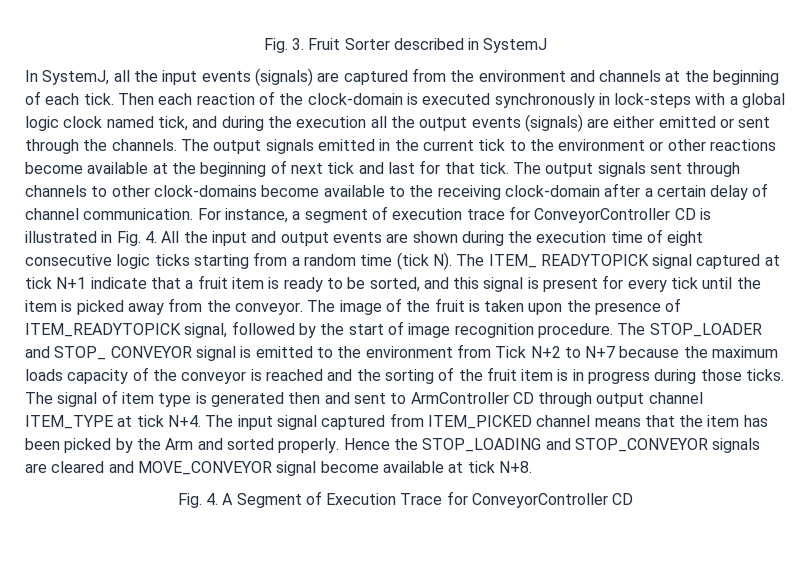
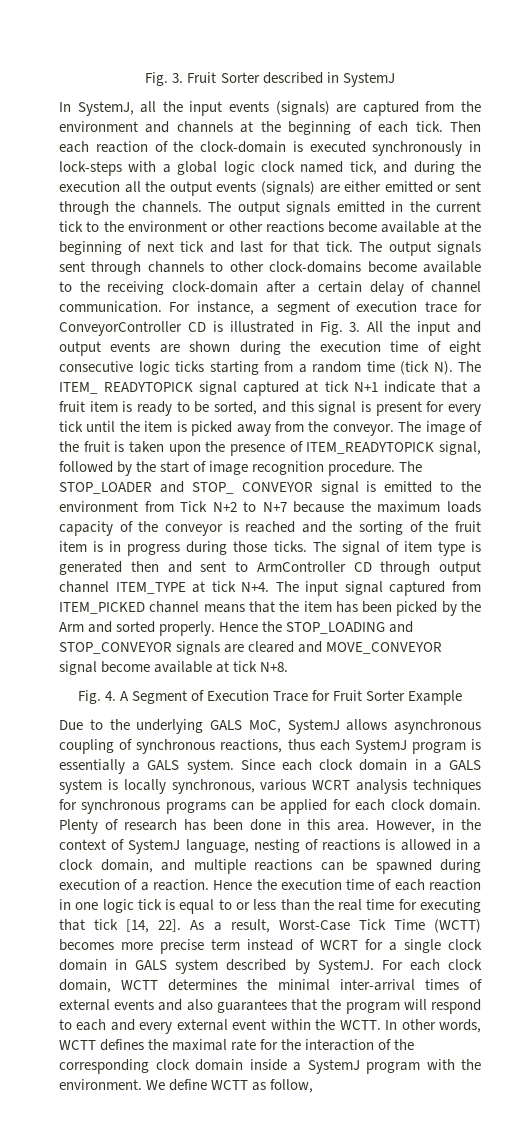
[144,231,157,243] 4. -> [349,322,361,332] 3.
[472,493,634,508] ConveyorController CD -> [333,690,463,705] [59,719,481,734] [59,739,481,754] [59,759,481,774] [59,779,482,794] [59,799,482,814] [59,819,481,834] [59,839,481,854] [59,859,481,874] [59,879,482,891] [59,899,481,914] [59,919,482,933] [59,939,483,954] [59,959,482,974] [59,979,483,993] [59,999,482,1014] [59,1019,481,1034] [59,1039,415,1051] [59,1059,481,1074] [59,1079,314,1093] Fruit Sorter Example // Due to the underlying GALS MoC, SystemJ allows asynchronous coupling of synchronous reactions, thus each SystemJ program is essentially a GALS system. Since each clock domain in a GALS system is locally synchronous, various WCRT analysis techniques for synchronous programs can be applied for each clock domain. Plenty of research has been done in this area. However, in the context of SystemJ language, nesting of reactions is allowed in a clock domain, and multiple reactions can be spawned during execution of a reaction. Hence the execution time of each reaction in one logic tick is equal to or less than the real time for executing that tick [14, 22]. As a result, Worst-Case Tick Time (WCTT) becomes more precise term instead of WCRT for a single clock domain in GALS system described by SystemJ. For each clock domain, WCTT determines the minimal inter-arrival times of external events and also guarantees that the program will respond to each and every external event within the WCTT. In other words, WCTT defines the maximal rate for the interaction of the corresponding clock domain inside a SystemJ program with the environment. We define WCTT as follow,

